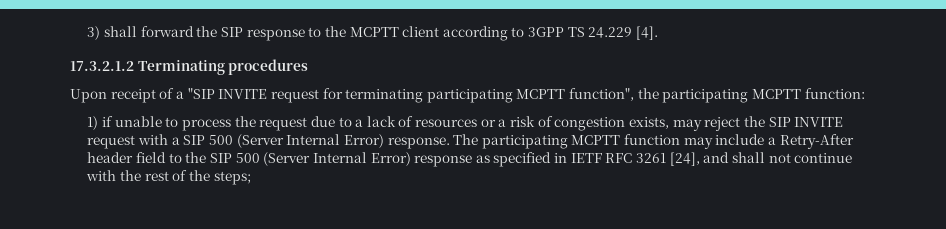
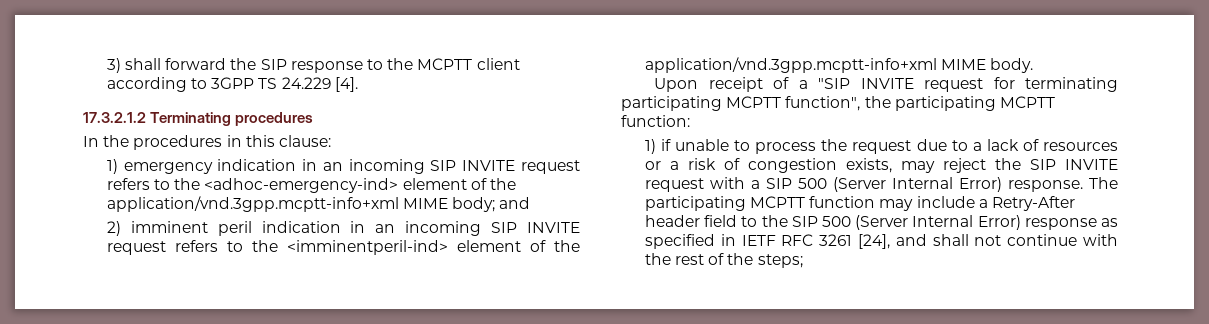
(309, 67) none -> [83,135,331,150] [106,159,580,174] [106,178,517,193] [106,196,531,212] [106,221,580,236] [106,240,580,255] [644,57,1034,73] // In the procedures in this clause: // 1) emergency indication in an incoming SIP INVITE request refers to the <adhoc-emergency-ind> element of the application/vnd.3gpp.mcptt-info+xml MIME body; and // 2) imminent peril indication in an incoming SIP INVITE request refers to the <imminentperil-ind> element of the application/vnd.3gpp.mcptt-info+xml MIME body.

